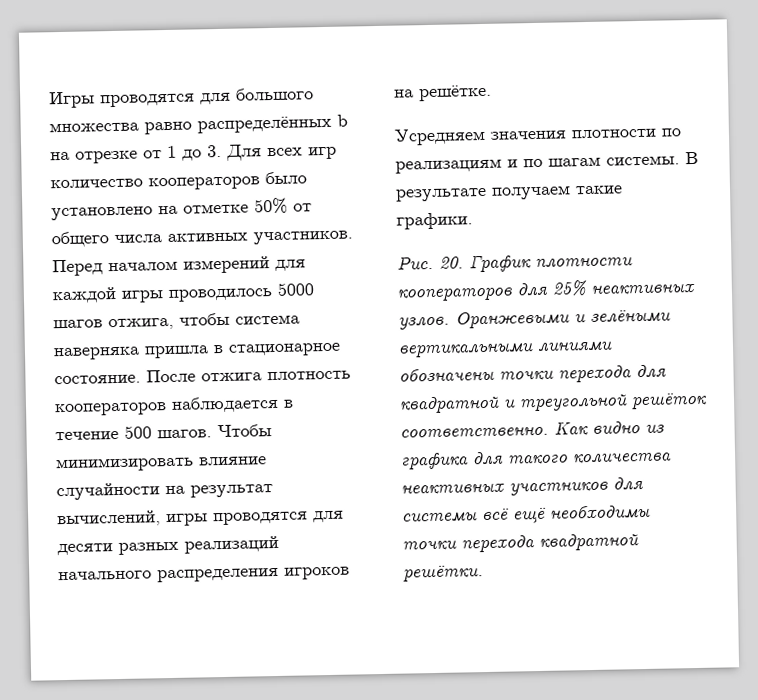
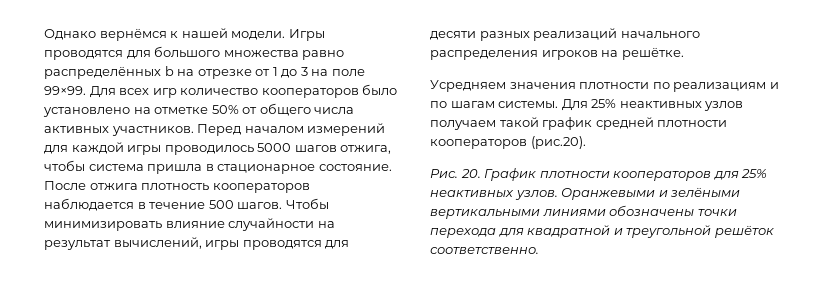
(49, 100) none -> [44,28,286,41] Однако вернёмся к нашей модели.
[207,144,222,158] 3. -> [300,67,365,76] [44,86,86,95] 3 на поле 99×99.
[53,346,140,361] наверняка -> (144, 167) none
[685,151,699,165] [395,185,623,202] [396,212,473,230] В результате получаем такие графики. -> [561,99,744,111] [430,117,728,130] [430,136,586,149] Для 25% неактивных узлов получаем такой график средней плотности кооператоров (рис.20).
[554,421,665,436] [400,451,672,471] [401,476,644,496] [402,503,651,524] [402,533,639,554] [403,565,484,583] Как видно из графика для такого количества неактивных участников для системы всё ещё необходимы точки перехода квадратной решётки. -> (539, 250) none

